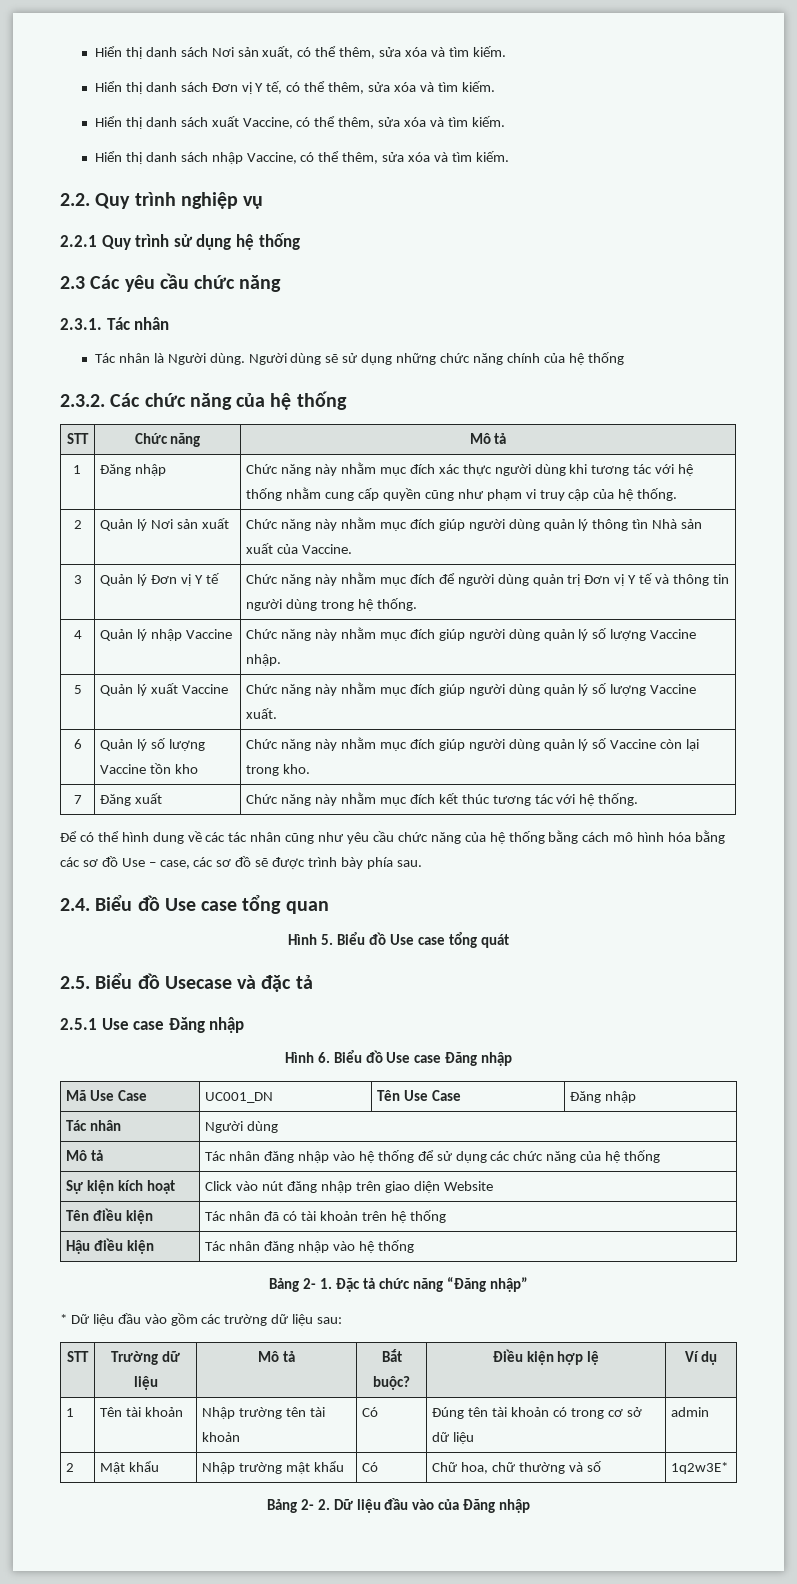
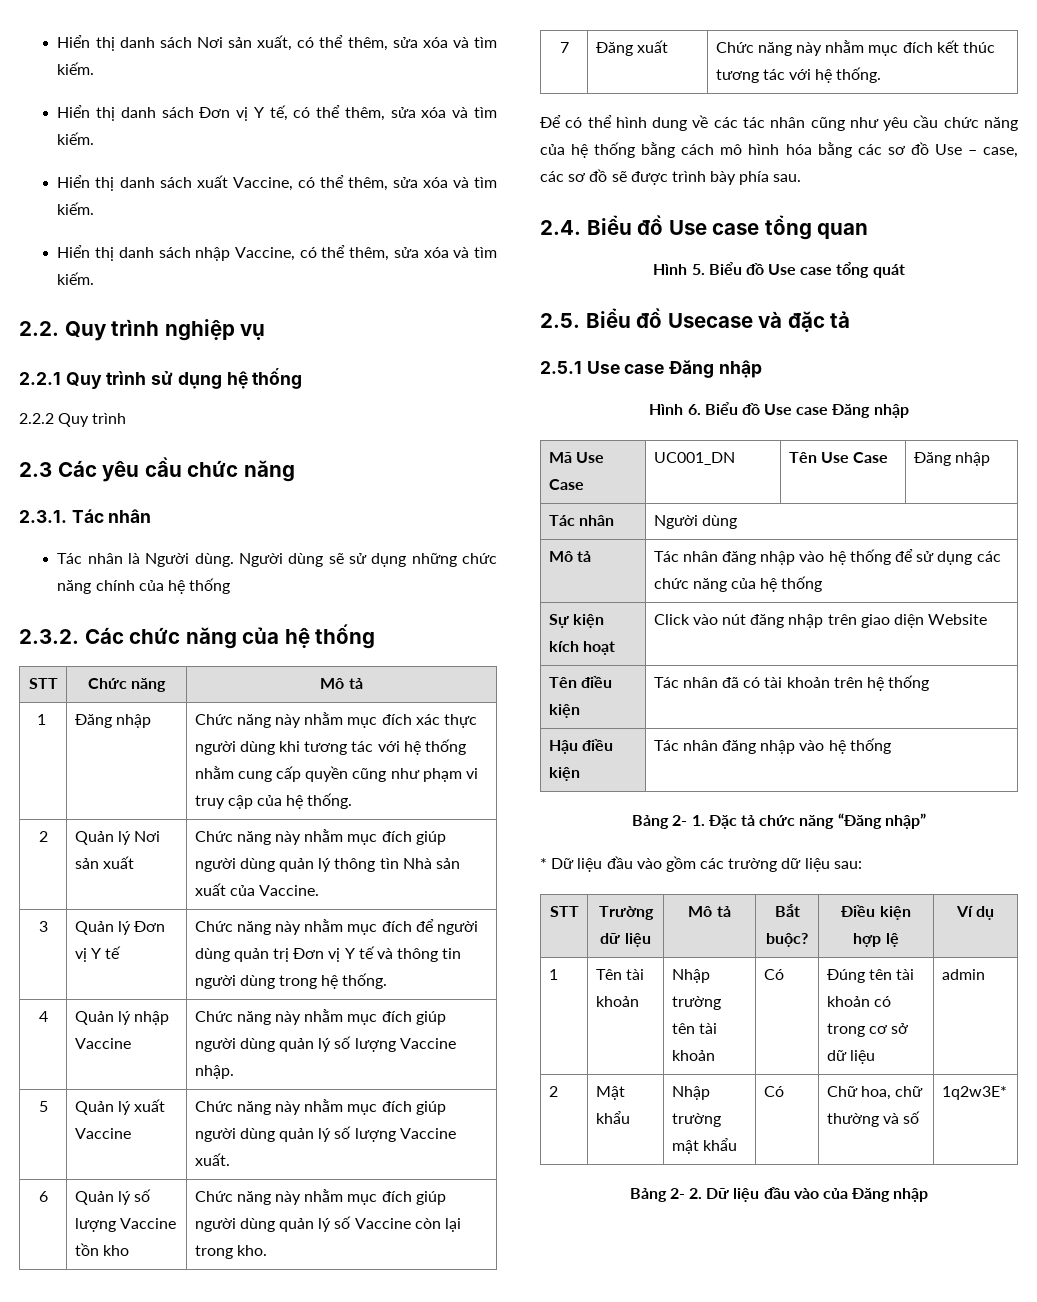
(300, 241) none -> [19,413,127,427] // 2.2.2 Quy trình

